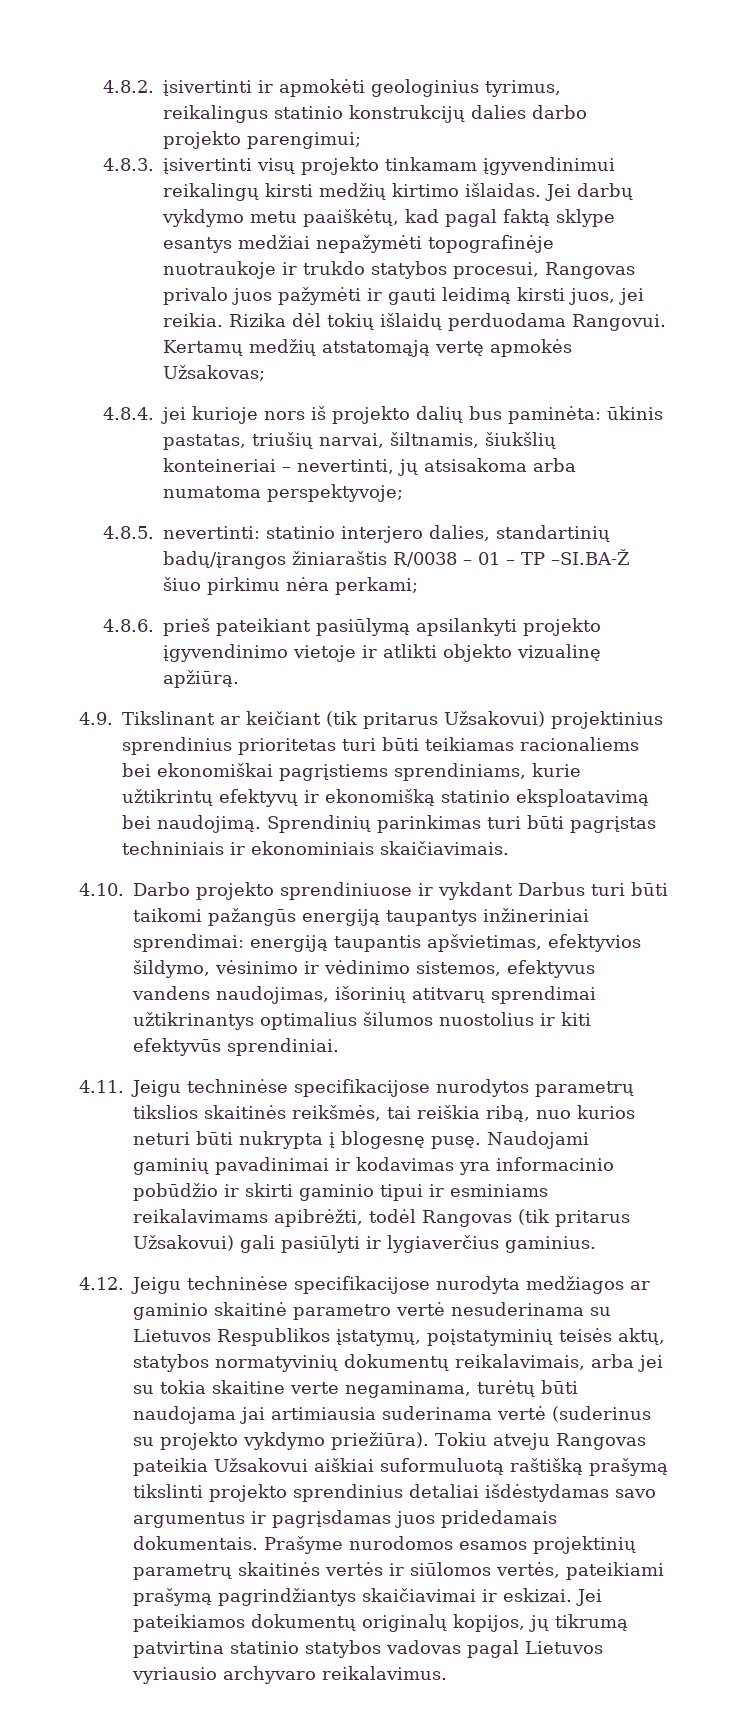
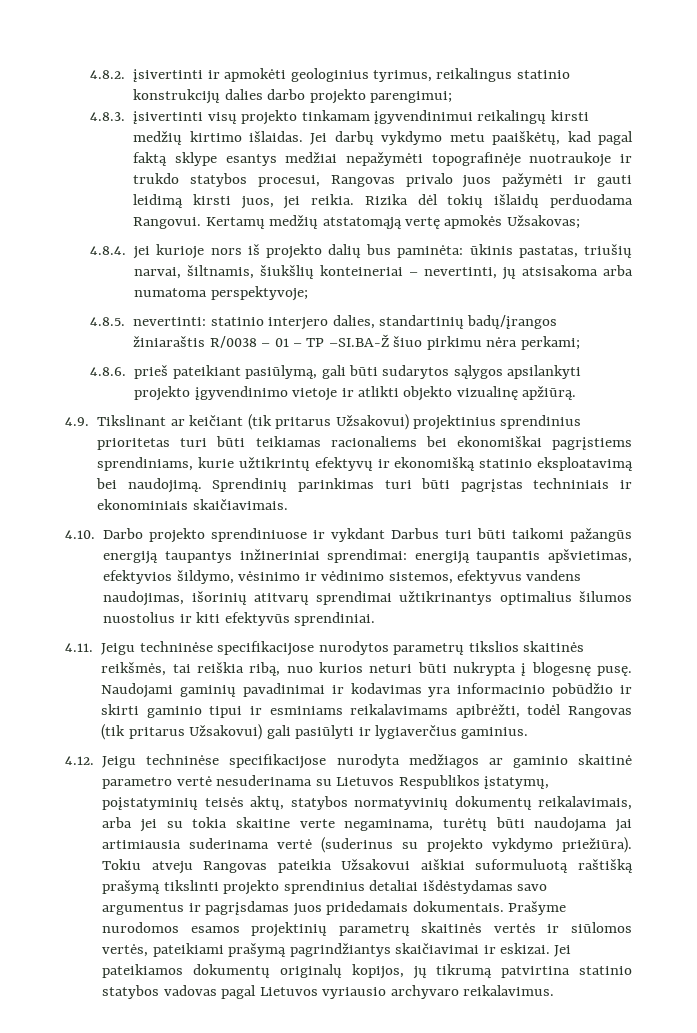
[315,618,410,636] pasiūlymą -> [245,365,503,379] pasiūlymą, gali būti sudarytos sąlygos

